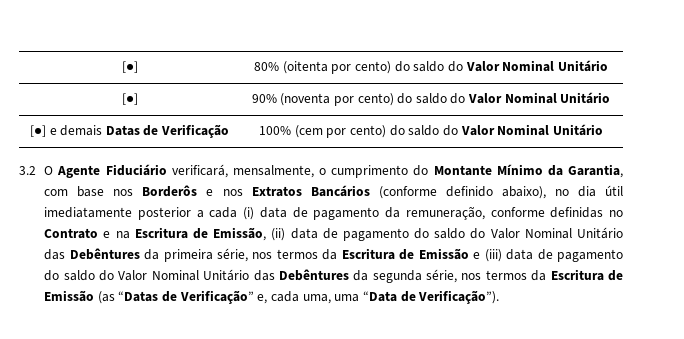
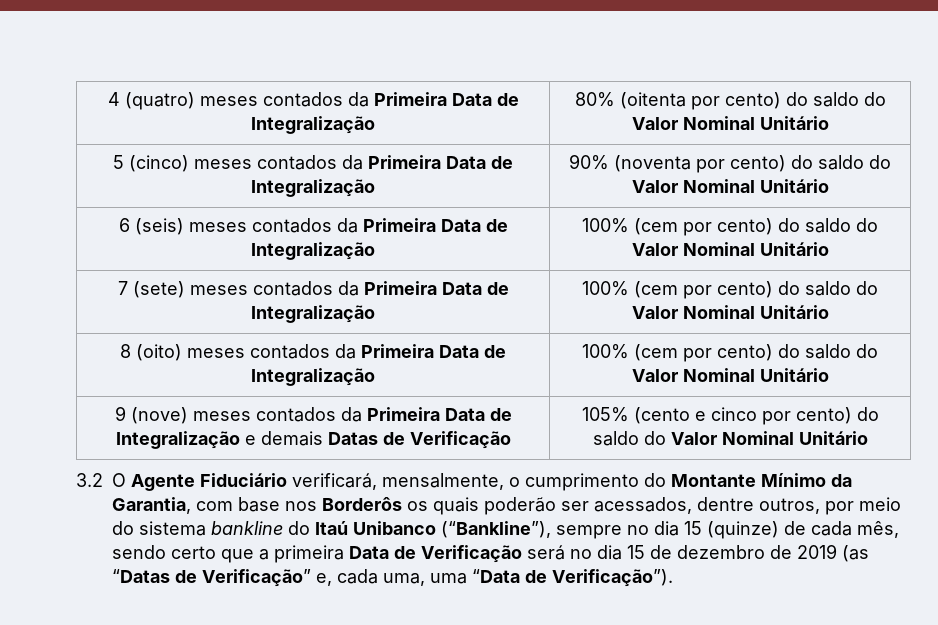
[121,61,138,73] [●] -> [107,92,519,110] [251,116,375,134] 4 (quatro) meses contados da Primeira Data de Integralização
[121,93,138,105] [●] -> [112,155,513,172] [251,179,375,197] 5 (cinco) meses contados da Primeira Data de Integralização
[29,125,46,137] [●] -> [118,218,508,235] [251,242,375,260] [582,218,878,236] [631,242,829,256] [117,281,509,298] [251,305,375,323] [582,281,878,299] [631,305,829,319] [119,344,506,361] [251,368,375,386] [582,344,878,362] [631,368,829,382] [114,406,512,424] [115,431,240,449] 6 (seis) meses contados da Primeira Data de Integralização | 100% (cem por cento) do saldo do Valor Nominal Unitário // 7 (sete) meses contados da Primeira Data de Integralização | 100% (cem por cento) do saldo do Valor Nominal Unitário // 8 (oito) meses contados da Primeira Data de Integralização | 100% (cem por cento) do saldo do Valor Nominal Unitário // 9 (nove) meses contados da Primeira Data de Integralização
[259,125,323,138] 100% (cem -> [581,407,757,424] 105% (cento e cinco
[206,185,624,199] [44,206,623,220] [44,227,624,241] [44,248,623,262] [44,269,623,283] [44,290,95,302] e nos Extratos Bancários (conforme definido abaixo), no dia útil imediatamente posterior a cada (i) data de pagamento da remuneração, conforme definidas no Contrato e na Escritura de Emissão, (ii) data de pagamento do saldo do Valor Nominal Unitário das Debêntures da primeira série, nos termos da Escritura de Emissão e (iii) data de pagamento do saldo do Valor Nominal Unitário das Debêntures da segunda série, nos termos da Escritura de Emissão -> [407,497,901,515] [112,521,899,539] [112,544,837,563] os quais poderão ser acessados, dentre outros, por meio do sistema bankline do Itaú Unibanco (“Bankline”), sempre no dia 15 (quinze) de cada mês, sendo certo que a primeira Data de Verificação será no dia 15 de dezembro de 2019

